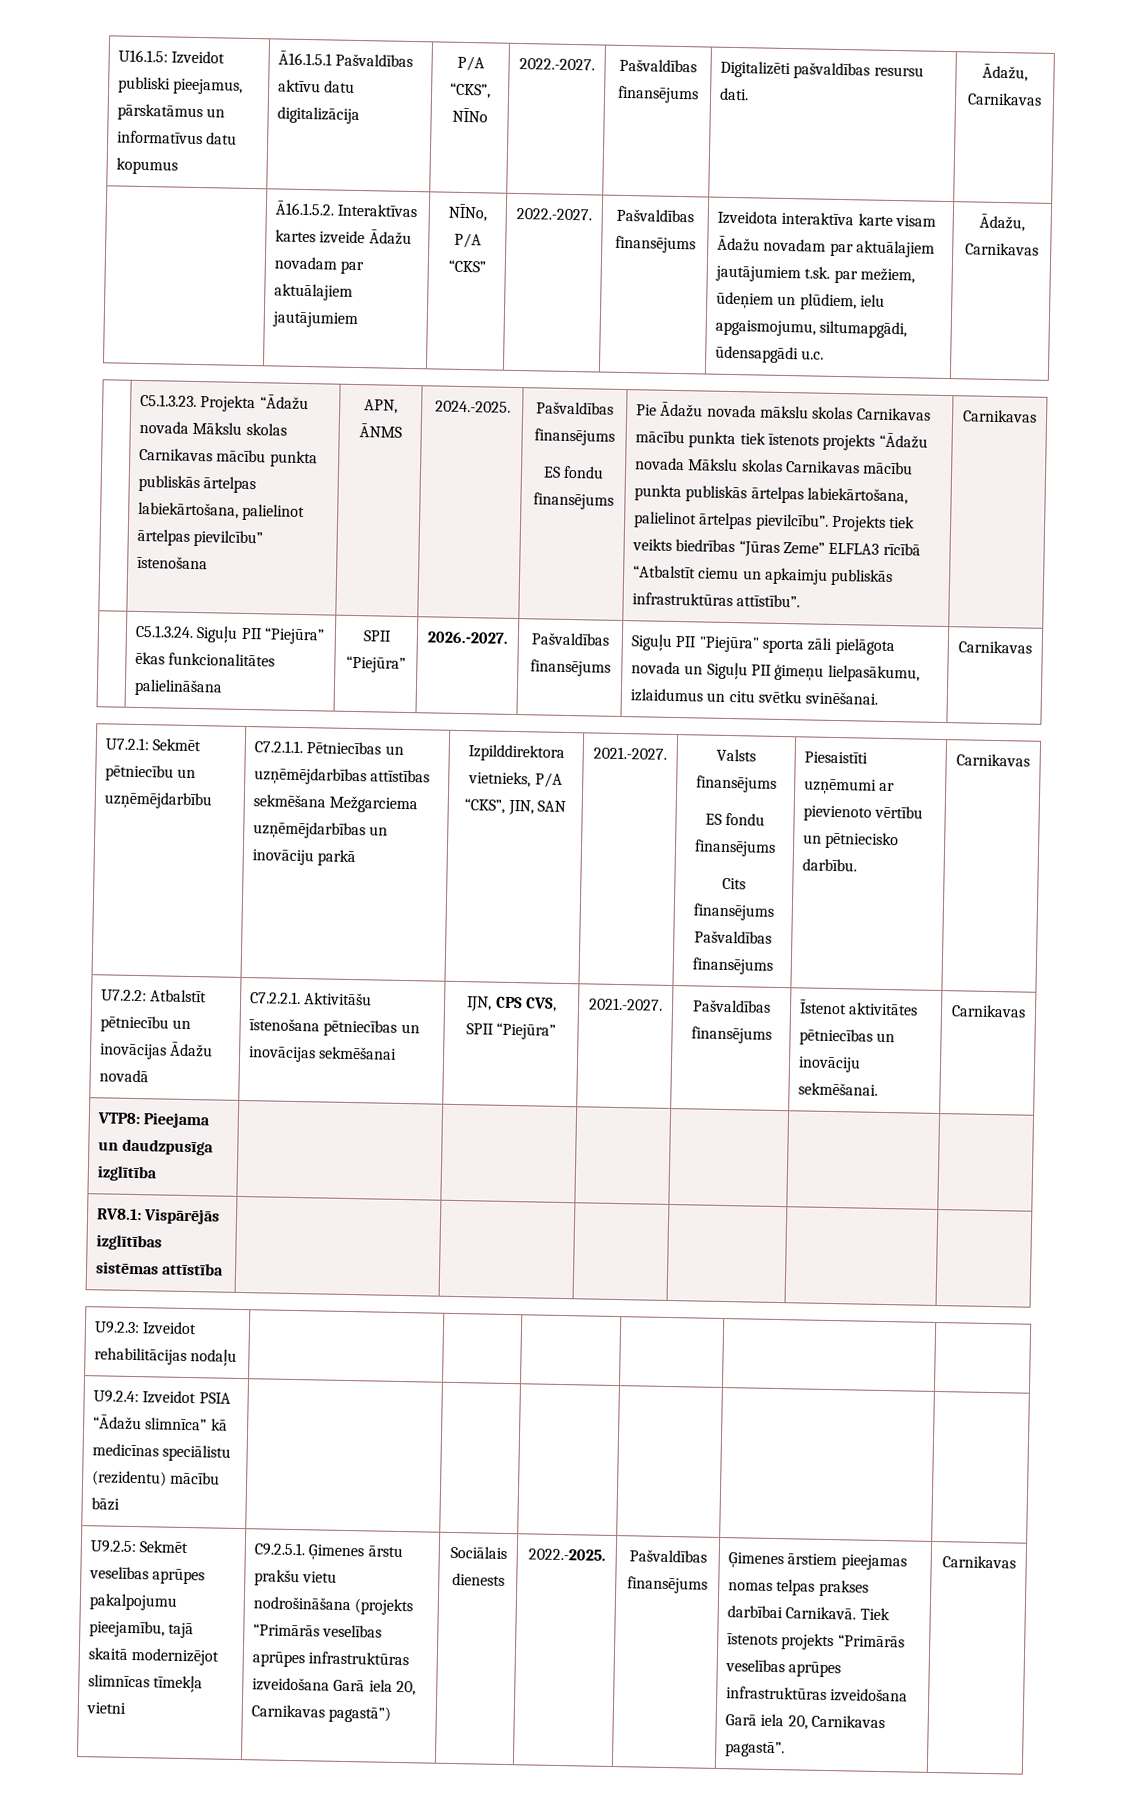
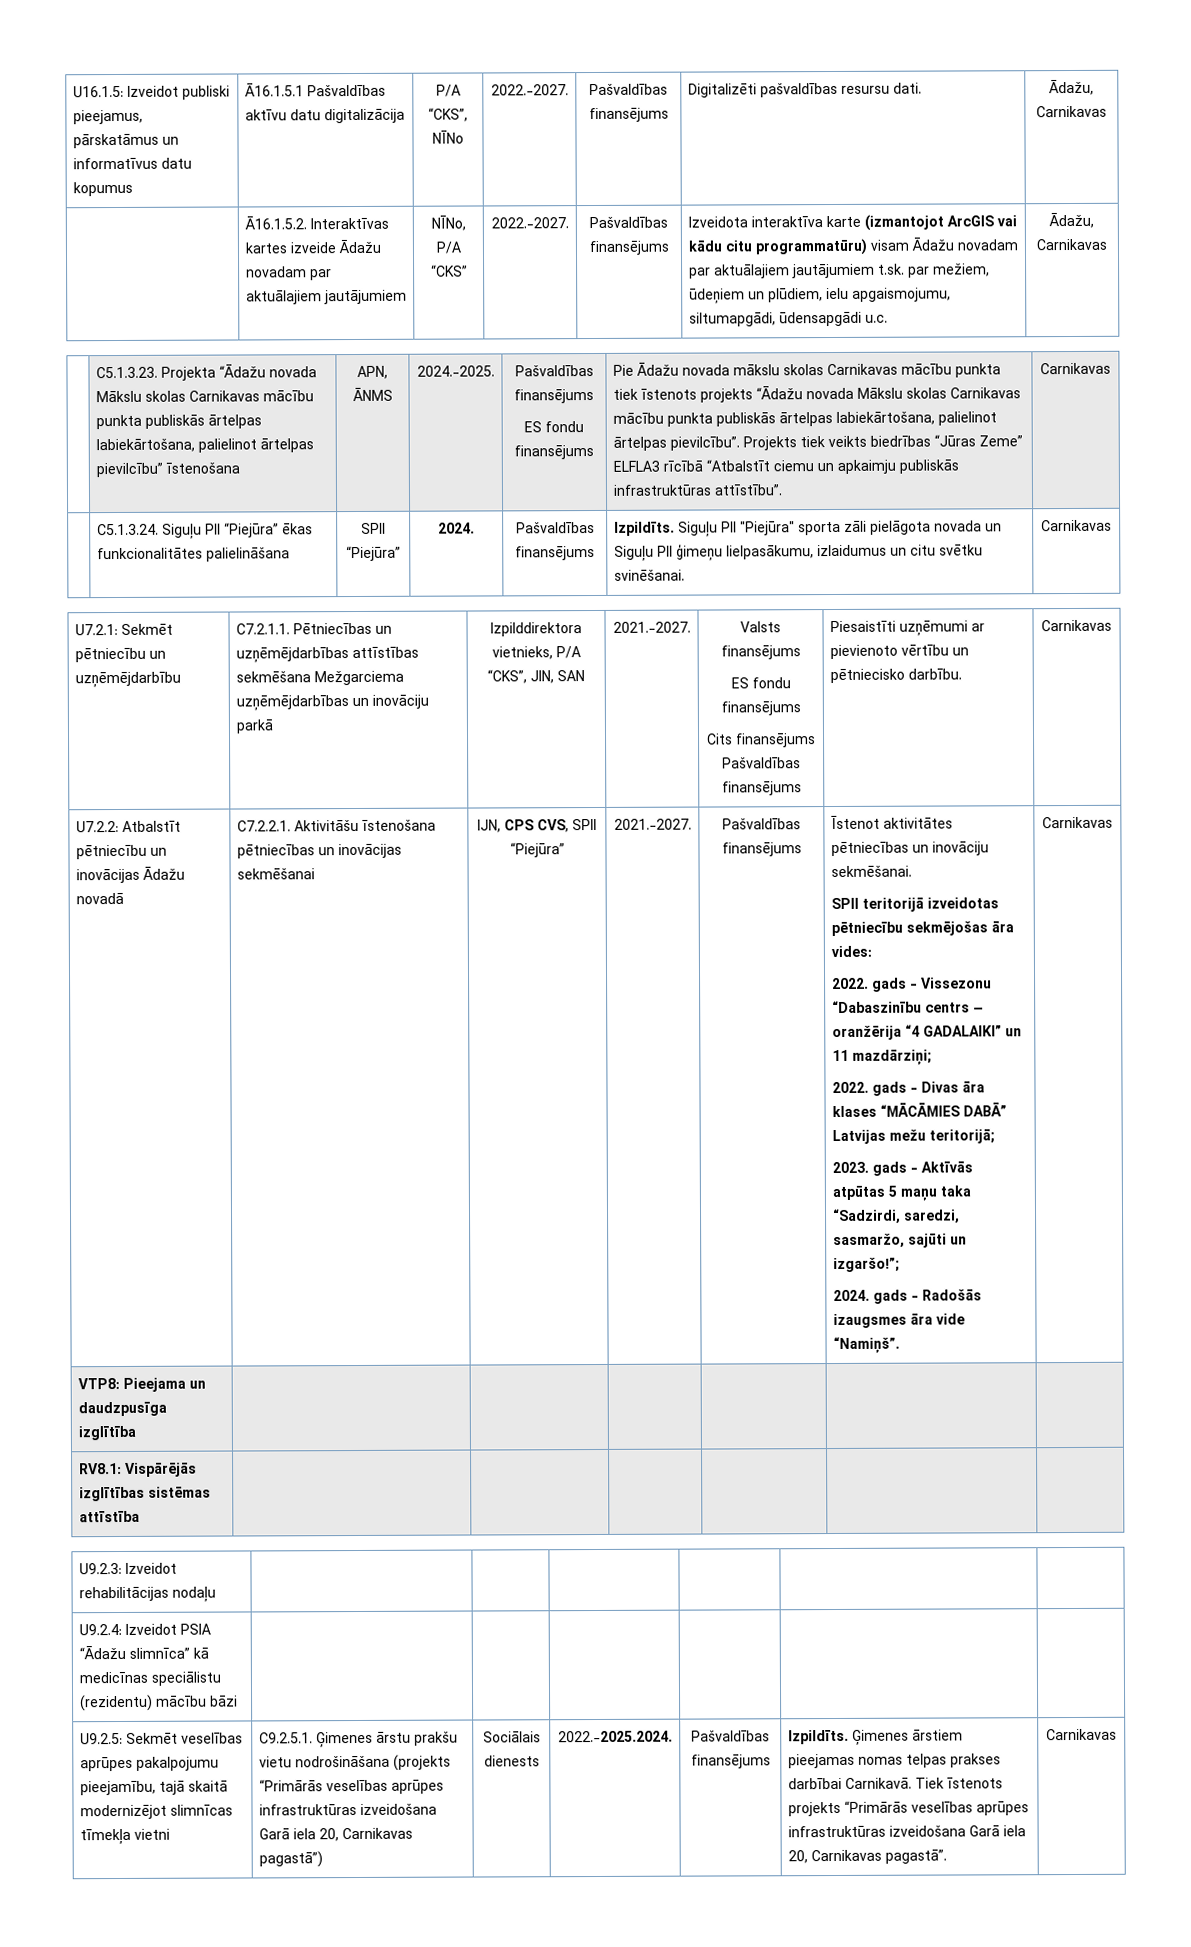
(893, 219) none -> [863,214,1017,231] [687,238,867,256] (izmantojot ArcGIS vai kādu citu programmatūru)
[427,631,508,644] [531,632,609,646] [529,659,611,677] 2026.-2027. | Pašvaldības finansējums | -> [438,522,475,534] [515,522,595,534] [515,546,595,561] [613,521,675,536] 2024. | Pašvaldības finansējums | Izpildīts.
(879, 1089) none -> [830,897,999,912] [830,921,1014,937] [830,945,872,958] [831,977,992,992] [831,1000,984,1014] [831,1024,1022,1041] [831,1049,932,1066] [831,1081,985,1096] [831,1102,1007,1118] [831,1129,995,1145] [831,1161,973,1176] [831,1185,971,1202] [831,1208,960,1225] [832,1233,967,1249] [832,1257,900,1273] [832,1289,982,1304] [832,1313,965,1329] [832,1336,900,1355] // SPII teritorijā izveidotas pētniecību sekmējošas āra vides: // 2022. gads - Vissezonu “Dabaszinību centrs – oranžērija “4 GADALAIKI” un 11 mazdārziņi; // 2022. gads - Divas āra klases “MĀCĀMIES DABĀ” Latvijas mežu teritorijā; // 2023. gads - Aktīvās atpūtas 5 maņu taka “Sadzirdi, saredzi, sasmaržo, sajūti un izgaršo!”; // 2024. gads - Radošās izaugsmes āra vide “Namiņš”.
[527,1548,606,1561] [628,1549,707,1563] [627,1576,708,1594] 2022.-2025. | Pašvaldības finansējums | -> [557,1730,673,1743] [691,1730,770,1742] [690,1754,771,1769] [787,1729,849,1745] 2022.-2025.2024. | Pašvaldības finansējums | Izpildīts.

